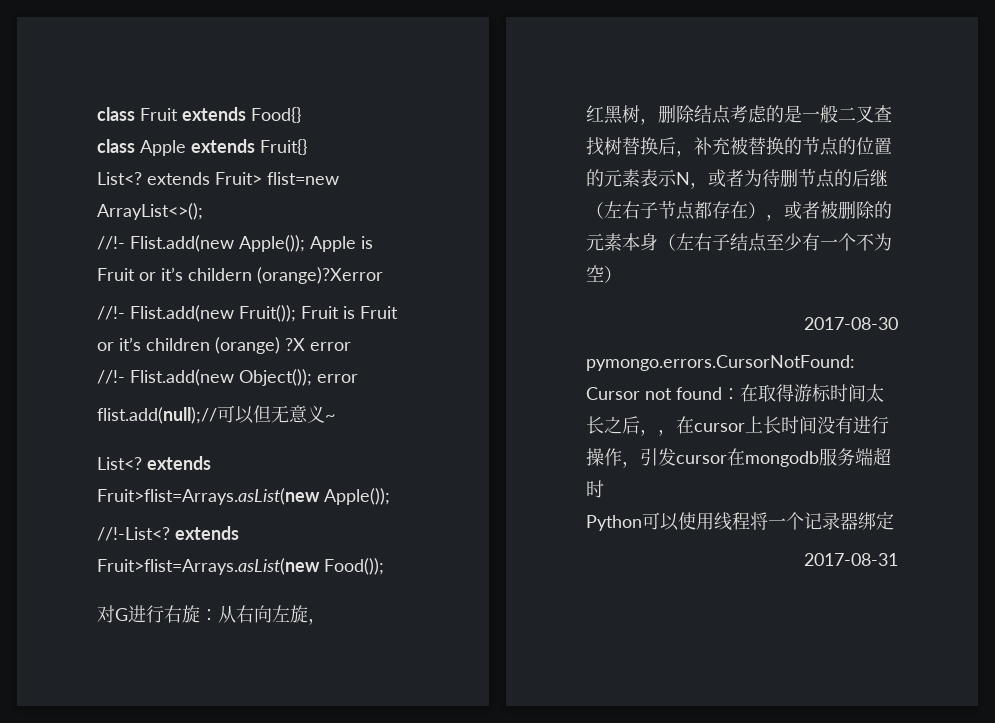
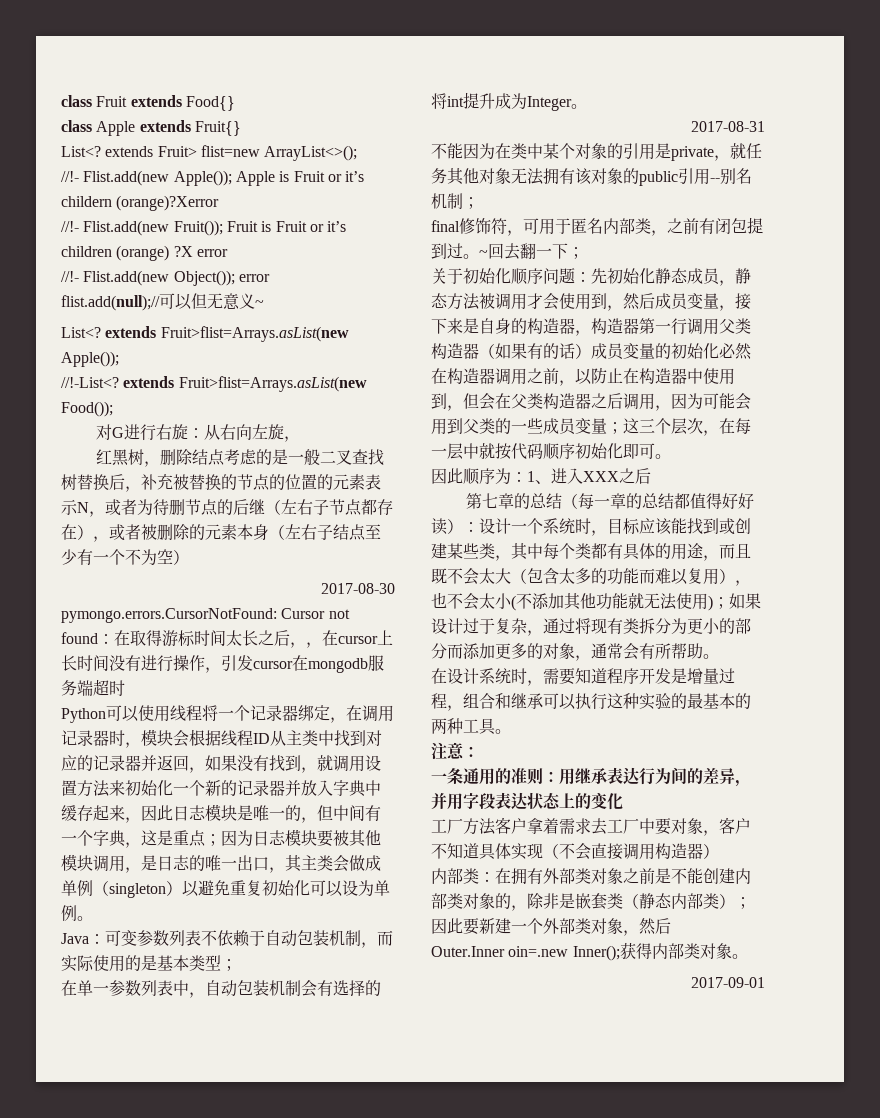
[804,553,898,566] // 2017-08-31 -> [330,705,394,723] [61,729,382,748] [61,755,381,773] [61,780,381,797] [61,804,381,823] [61,829,381,848] [61,854,381,873] [61,880,390,898] [61,905,93,921] [61,930,393,948] [61,955,237,972] [61,980,381,998] [431,92,587,111] [691,121,765,132] [431,143,762,161] [431,168,752,186] [431,193,479,209] [431,217,763,236] [431,243,584,260] [431,268,751,286] [431,293,751,311] [431,318,751,336] [431,343,752,360] [431,367,735,386] [431,393,751,411] [431,418,751,436] [431,443,671,460] [431,468,651,485] [465,493,754,510] [431,518,751,536] [431,543,751,561] [431,568,751,586] [431,592,761,611] [431,618,751,636] [431,643,719,661] [431,668,735,686] [431,693,751,711] [431,718,511,735] [431,742,479,760] [431,767,751,787] [431,792,623,810] [431,817,751,836] [431,843,719,860] [431,868,751,884] [431,893,751,911] [431,918,671,936] [431,942,748,961] [691,977,765,988] ，在调用记录器时，模块会根据线程ID从主类中找到对应的记录器并返回，如果没有找到，就调用设置方法来初始化一个新的记录器并放入字典中缓存起来，因此日志模块是唯一的，但中间有一个字典，这是重点；因为日志模块要被其他模块调用，是日志的唯一出口，其主类会做成单例（singleton）以避免重复初始化可以设为单例。 // Java：可变参数列表不依赖于自动包装机制，而实际使用的是基本类型； // 在单一参数列表中，自动包装机制会有选择的将int提升成为Integer。 // 2017-08-31 // 不能因为在类中某个对象的引用是private，就任务其他对象无法拥有该对象的public引用--别名机制； // final修饰符，可用于匿名内部类，之前有闭包提到过。~回去翻一下； // 关于初始化顺序问题：先初始化静态成员，静态方法被调用才会使用到，然后成员变量，接下来是自身的构造器，构造器第一行调用父类构造器（如果有的话）成员变量的初始化必然在构造器调用之前，以防止在构造器中使用到，但会在父类构造器之后调用，因为可能会用到父类的一些成员变量；这三个层次，在每一层中就按代码顺序初始化即可。 // 因此顺序为：1、进入XXX之后 // 第七章的总结（每一章的总结都值得好好读）：设计一个系统时，目标应该能找到或创建某些类，其中每个类都有具体的用途，而且既不会太大（包含太多的功能而难以复用），也不会太小(不添加其他功能就无法使用)；如果设计过于复杂，通过将现有类拆分为更小的部分而添加更多的对象，通常会有所帮助。 // 在设计系统时，需要知道程序开发是增量过程，组合和继承可以执行这种实验的最基本的两种工具。 // 注意： // 一条通用的准则：用继承表达行为间的差异，并用字段表达状态上的变化 // 工厂方法客户拿着需求去工厂中要对象，客户不知道具体实现（不会直接调用构造器） // 内部类：在拥有外部类对象之前是不能创建内部类对象的，除非是嵌套类（静态内部类）；因此要新建一个外部类对象，然后 // Outer.Inner oin=.new Inner();获得内部类对象。 // 2017-09-01

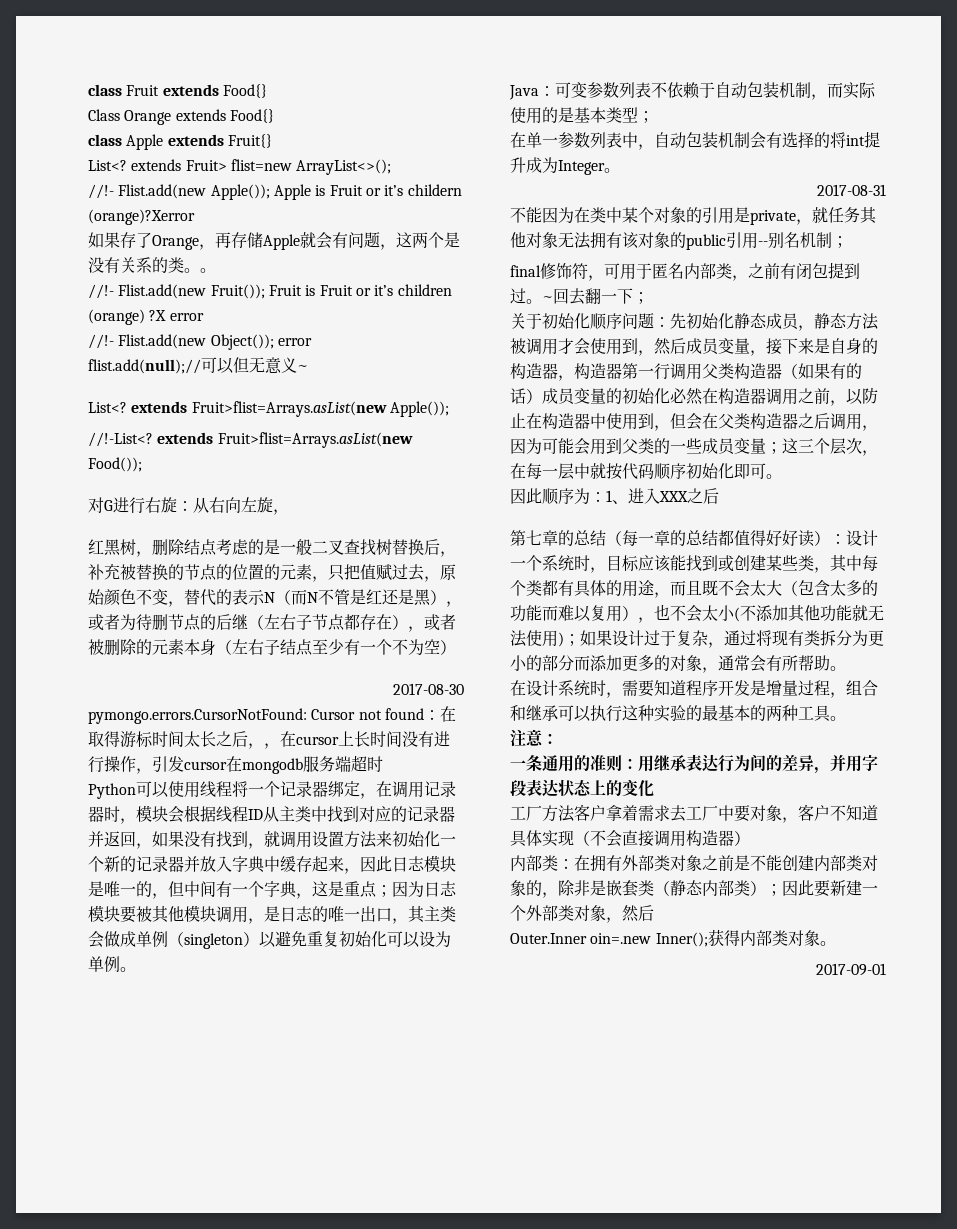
(235, 103) none -> [88,109,274,125] // Class Orange extends Food{}
(220, 203) none -> [88,232,460,250] [88,257,216,273] // 如果存了Orange，再存储Apple就会有问题，这两个是没有关系的类。。
[365,474,381,490] [61,499,89,515] 表示N -> [312,564,456,582] [88,589,446,607] ，只把值赋过去，原始颜色不变，替代的表示N（而N不管是红还是黑）

